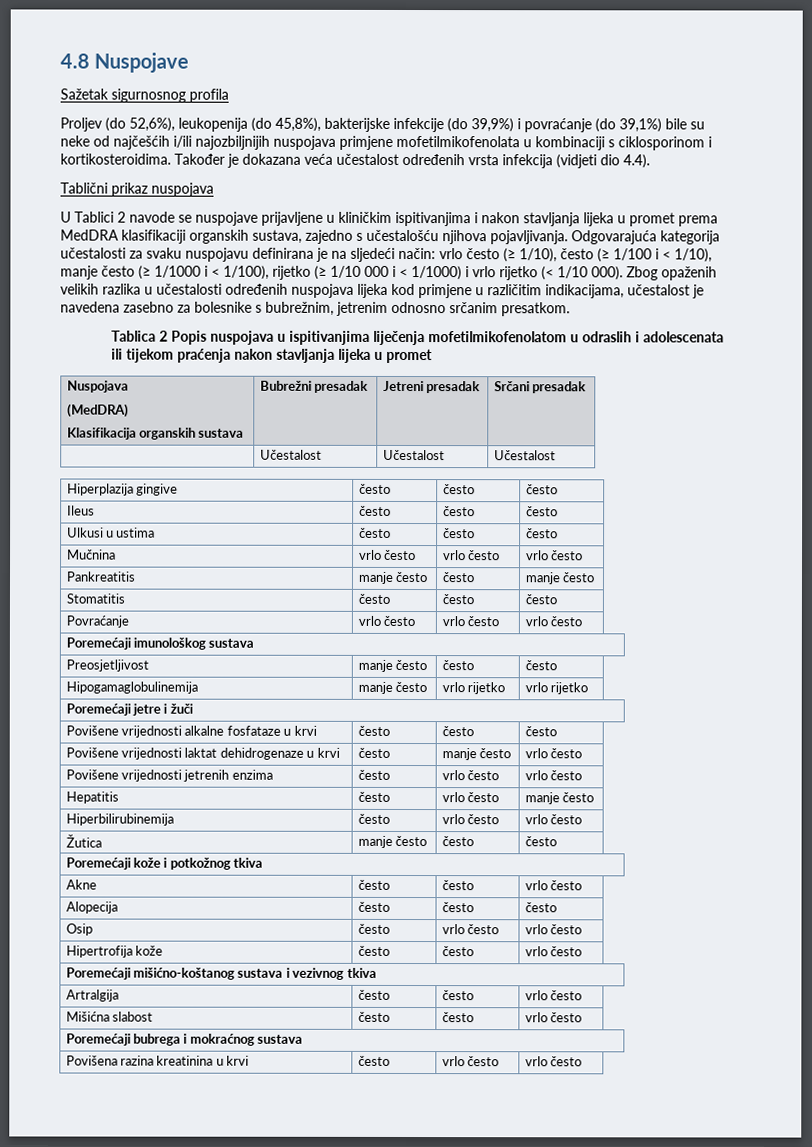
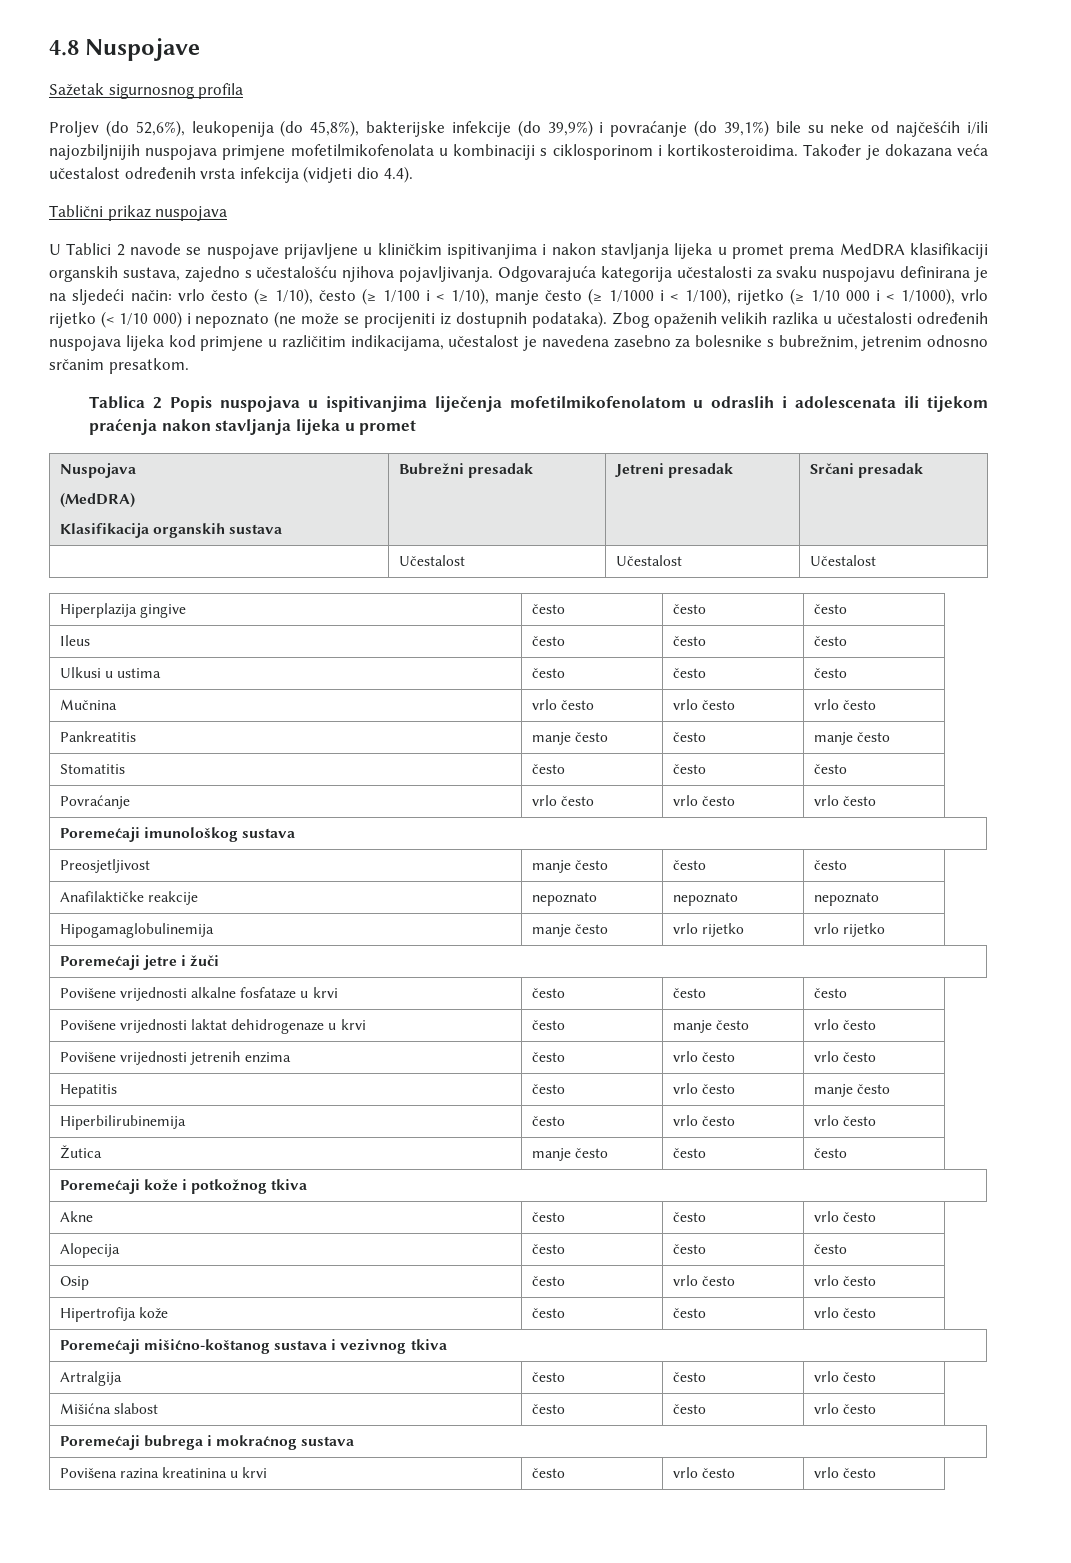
[411,266,469,281] 1/1000) i -> [900,288,955,305] 1/1000),
[591,266,623,281] 000). -> [152,311,607,328] 000) i nepoznato (ne može se procijeniti iz dostupnih podataka).
(557, 665) none -> [59,891,198,905] [531,892,597,906] [672,892,738,906] [813,892,879,906] // Anafilaktičke reakcije | nepoznato | nepoznato | nepoznato

